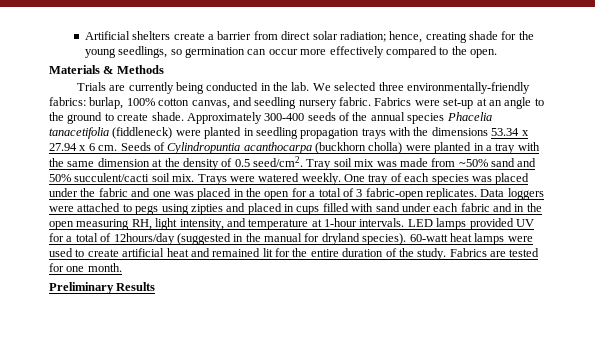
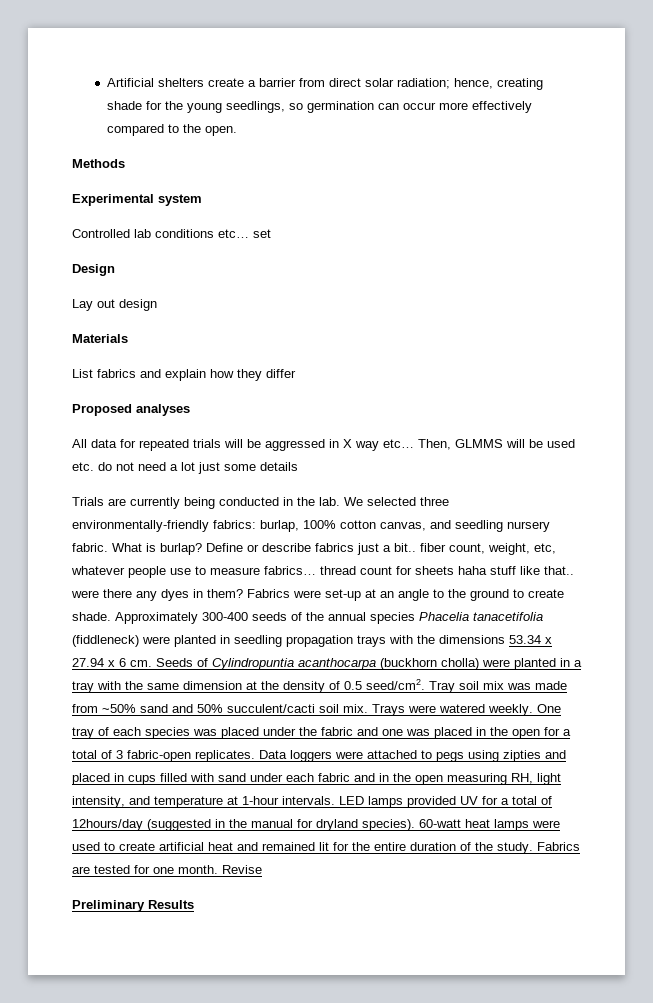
[49,65,164,74] Materials & Methods -> [72,159,125,168] [72,194,202,206] [72,229,271,238] [72,264,115,276] [72,299,157,311] [72,334,128,343] [72,369,296,381] [72,404,190,416] [72,439,575,451] [72,462,298,474] Methods // Experimental system // Controlled lab conditions etc… set // Design // Lay out design // Materials // List fabrics and explain how they differ // Proposed analyses // All data for repeated trials will be aggressed in X way etc… Then, GLMMS will be used etc. do not need a lot just some details
(371, 101) none -> [112,543,556,555] [71,566,574,578] [71,589,243,601] What is burlap? Define or describe fabrics just a bit.. fiber count, weight, etc, whatever people use to measure fabrics… thread count for sheets haha stuff like that.. were there any dyes in them?
(122, 267) none -> [222,865,262,874] Revise

